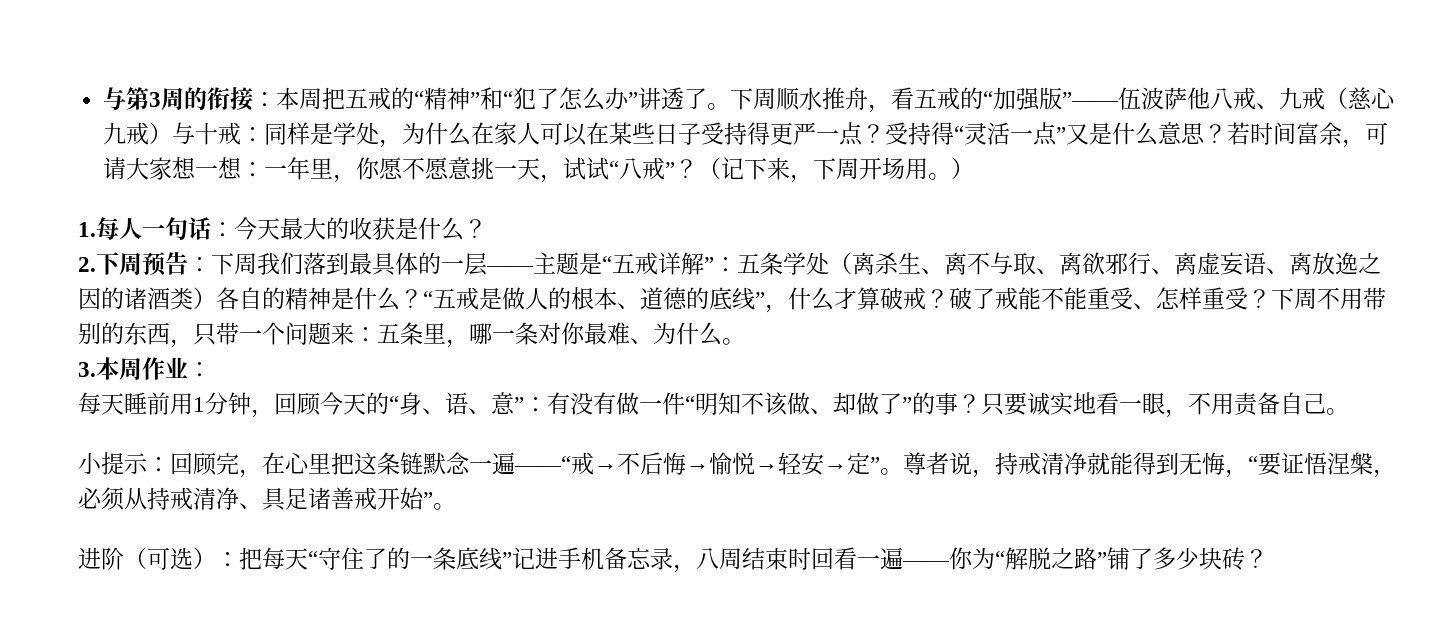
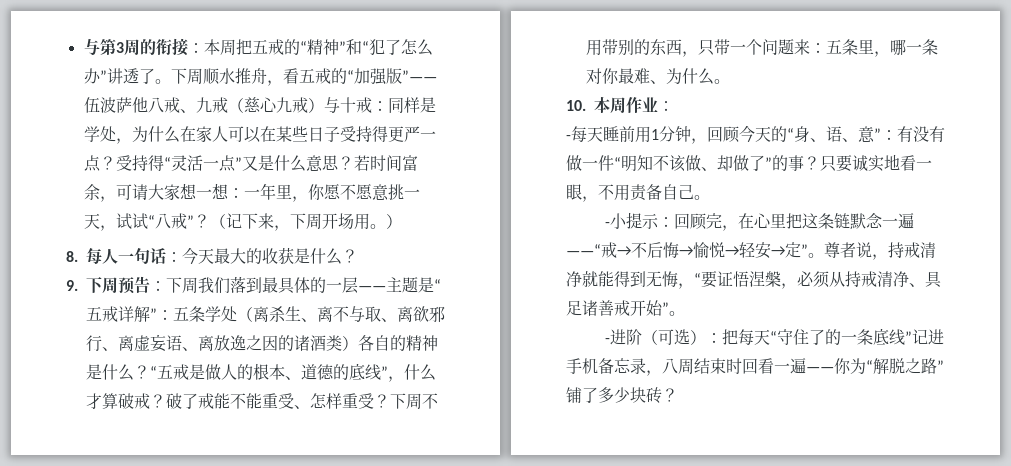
[78,222,96,237] 1. -> [66,251,78,262] 8.
[78,257,96,272] 2. -> [66,280,78,291] 9.
[78,362,96,377] 3. -> [566,100,586,111] 10.
(211, 369) none -> [566,135,571,140] -
(1349, 411) none -> [605,222,611,227] -
(456, 506) none -> [605,338,611,343] -

